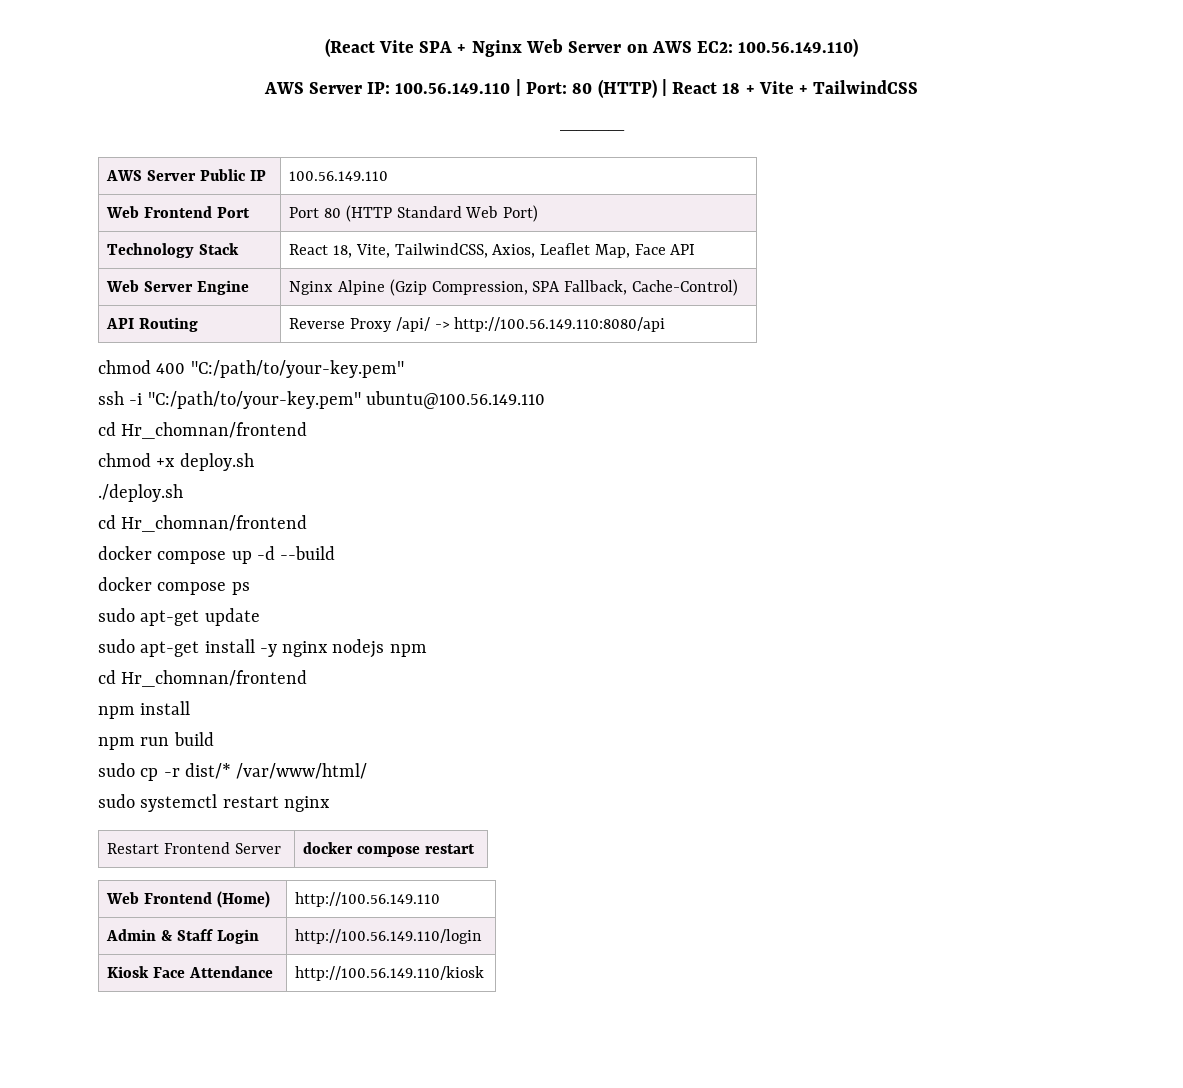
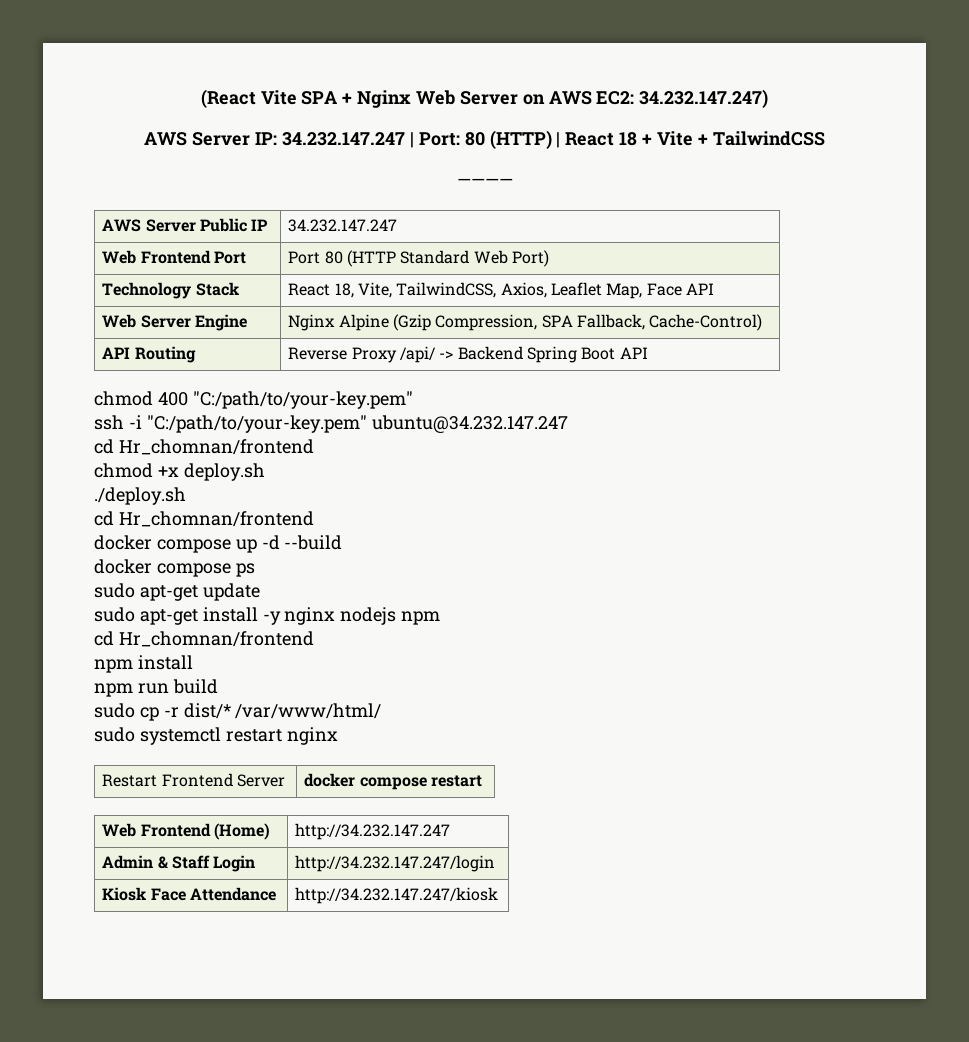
[738,38,859,57] 100.56.149.110) -> [639,89,769,108] 34.232.147.247)
[395,83,511,94] 100.56.149.110 -> [282,132,406,146] 34.232.147.247
[289,171,389,181] 100.56.149.110 -> [288,219,398,232] 34.232.147.247
[454,317,666,332] http://100.56.149.110:8080/api -> [457,346,648,363] Backend Spring Boot API
[365,391,545,409] ubuntu@100.56.149.110 -> [371,415,568,433] ubuntu@34.232.147.247
[295,892,441,907] http://100.56.149.110 -> [295,823,451,840] http://34.232.147.247
[295,929,483,944] http://100.56.149.110/login -> [295,855,496,872] http://34.232.147.247/login
[295,966,485,981] http://100.56.149.110/kiosk -> [295,887,499,904] http://34.232.147.247/kiosk

